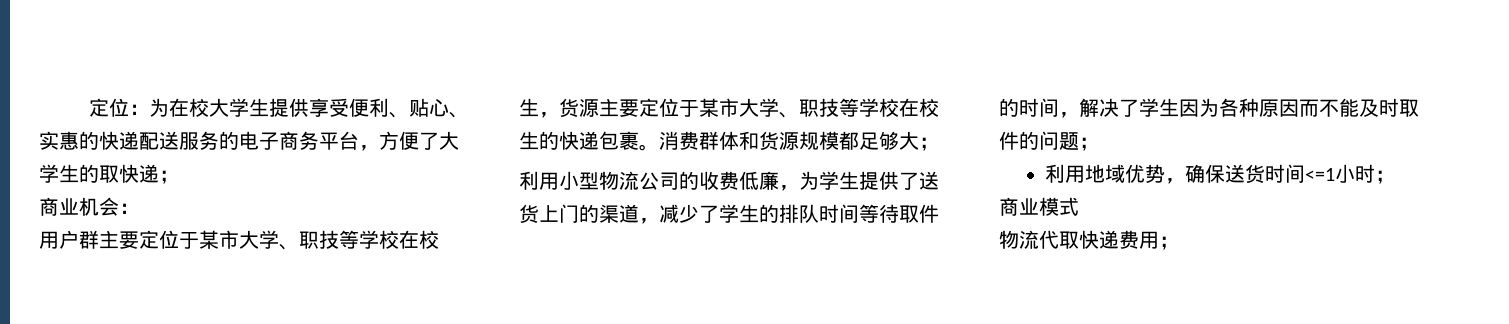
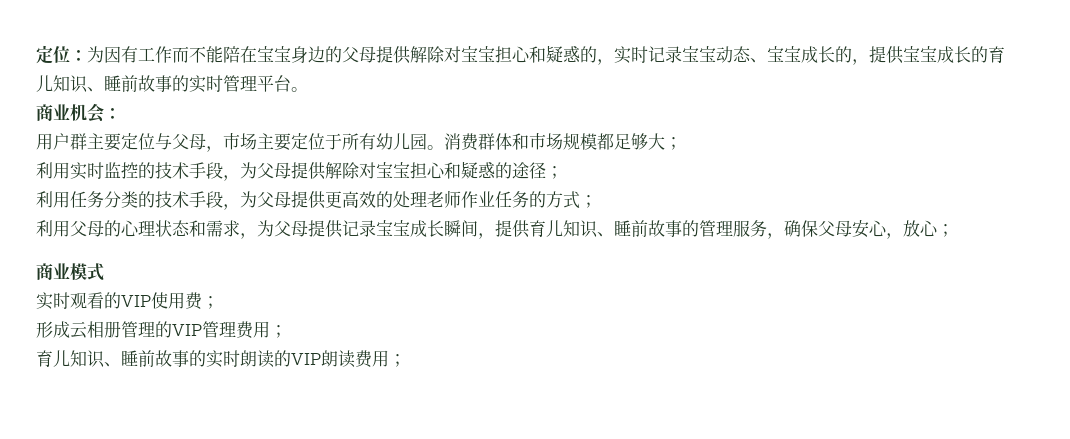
[169,98,470,118] [39,131,459,151] [39,164,179,184] 在校大学生提供享受便利、贴心、实惠的快递配送服务的电子商务平台，方便了大学生的取快递； -> [104,45,1005,65] [36,75,308,93] 因有工作而不能陪在宝宝身边的父母提供解除对宝宝担心和疑惑的，实时记录宝宝动态、宝宝成长的，提供宝宝成长的育儿知识、睡前故事的实时管理平台。
[179,230,439,250] [519,98,939,118] [519,131,639,150] 于某市大学、职技等学校在校生，货源主要定位于某市大学、职技等学校在校生的快递包裹 -> [155,133,427,152] 与父母，市场主要定位于所有幼儿园
[759,131,799,151] 货源 -> [529,133,563,150] 市场
[559,171,939,191] [519,204,939,224] [999,98,1419,118] [999,131,1099,151] [1044,164,1395,184] [999,197,1079,216] [999,230,1119,249] 小型物流公司的收费低廉，为学生提供了送货上门的渠道，减少了学生的排队时间等待取件的时间，解决了学生因为各种原因而不能及时取件的问题； // 利用地域优势，确保送货时间<=1小时； // 商业模式 // 物流代取快递 -> [70,161,563,181] [36,190,597,210] [36,220,954,239] [36,263,104,281] [36,292,219,310] [36,321,287,339] [36,350,355,368] 实时监控的技术手段，为父母提供解除对宝宝担心和疑惑的途径； // 利用任务分类的技术手段，为父母提供更高效的处理老师作业任务的方式； // 利用父母的心理状态和需求，为父母提供记录宝宝成长瞬间，提供育儿知识、睡前故事的管理服务，确保父母安心，放心； // 商业模式 // 实时观看的VIP使用费； // 形成云相册管理的VIP管理费用； // 育儿知识、睡前故事的实时朗读的VIP朗读

